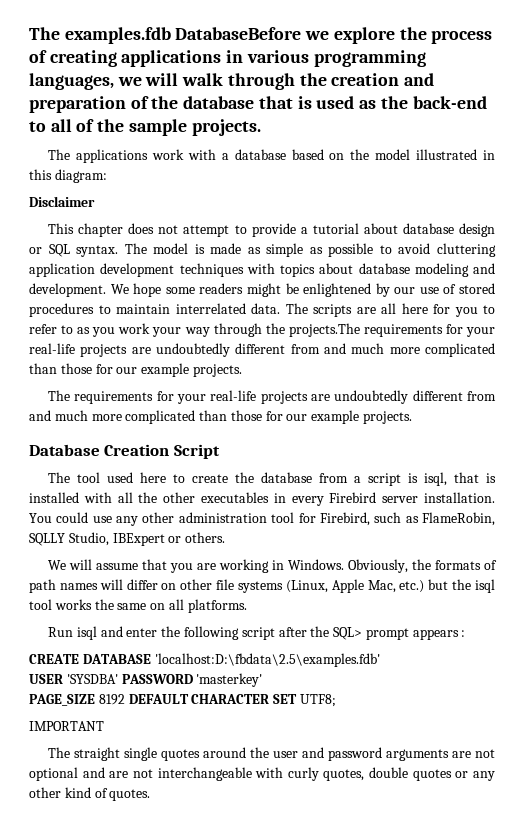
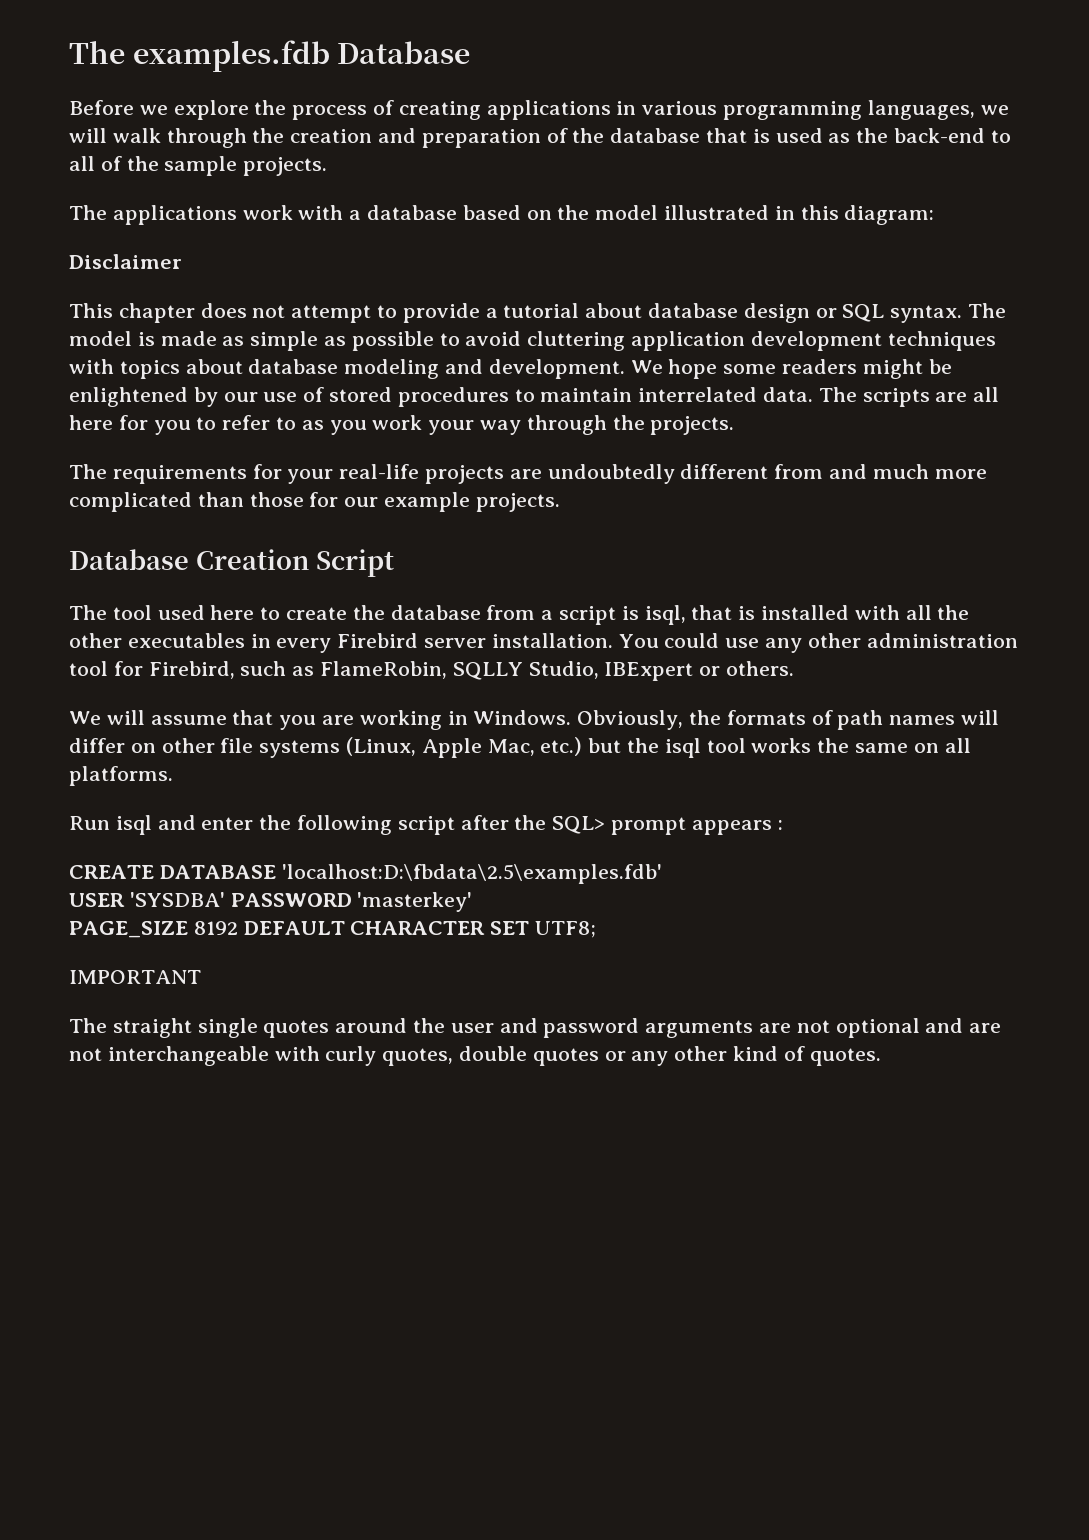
[175,27,302,40] DatabaseBefore -> [337,41,471,64] [69,100,134,115] Database // Before
[288,323,495,337] [29,343,495,357] [29,363,190,377] projects.The requirements for your real-life projects are undoubtedly different from and much more complicated than those for our example -> (645, 422) none

